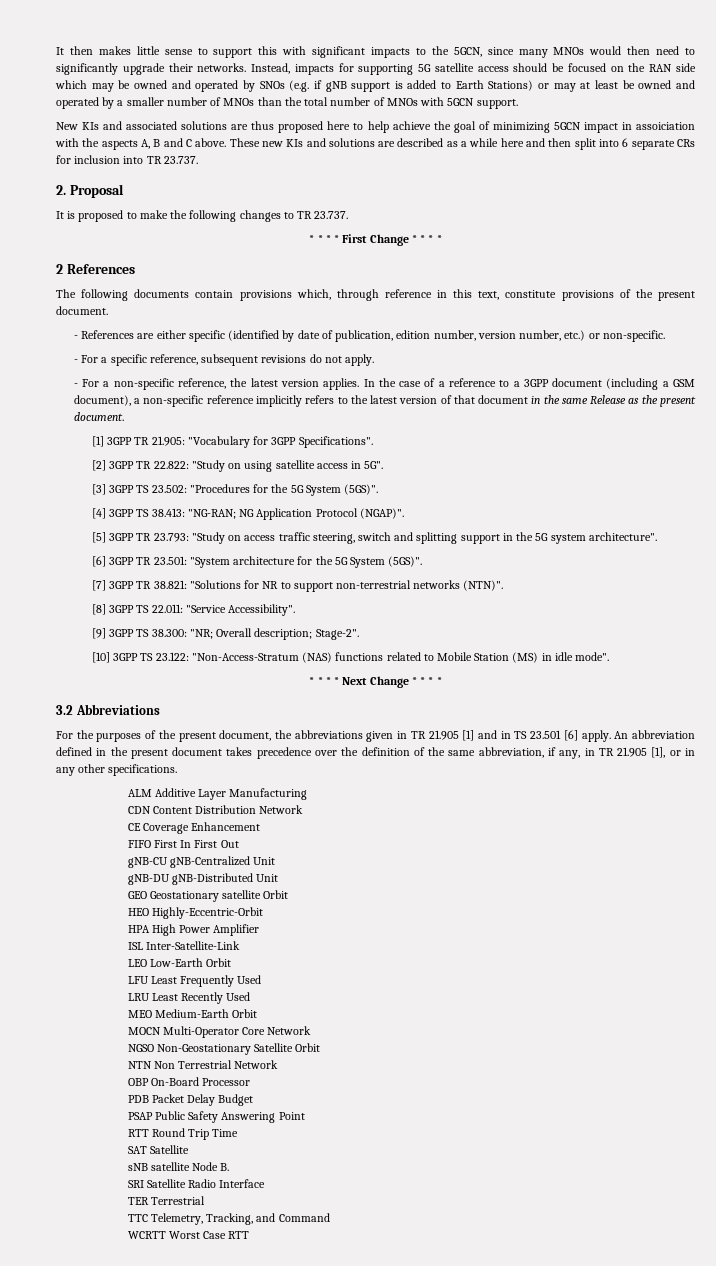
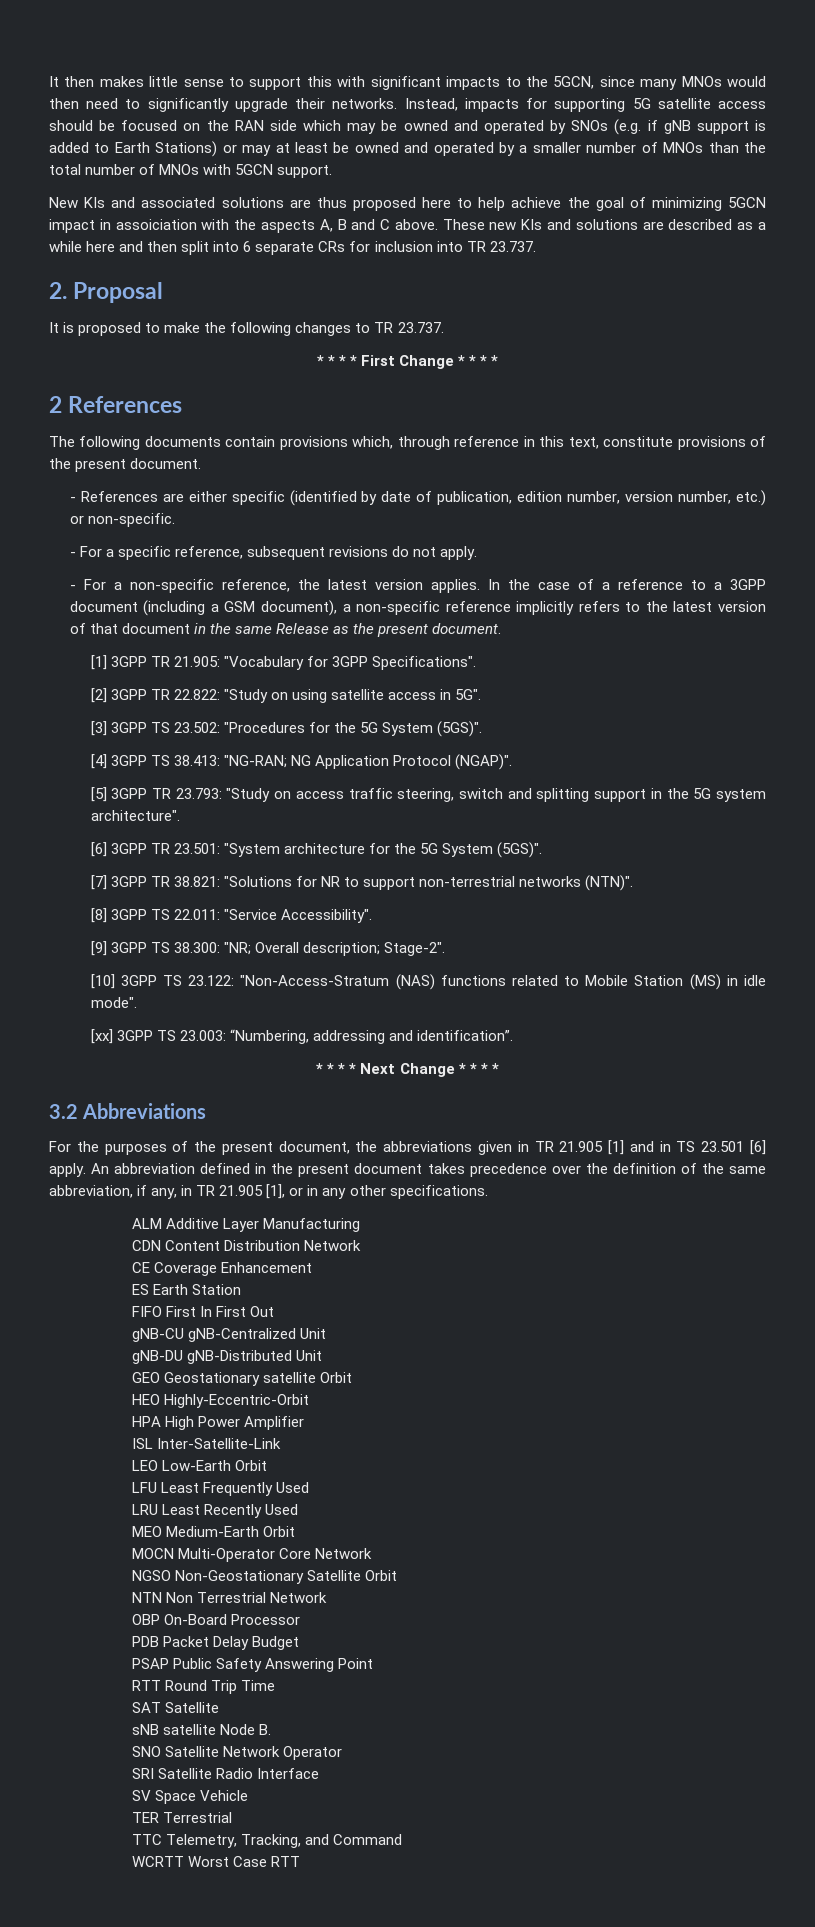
(610, 656) none -> [90,1029,513,1044] // [xx] 3GPP TS 23.003: “Numbering, addressing and identification”.
(261, 826) none -> [132,1284,242,1295] // ES Earth Station
(230, 1167) none -> [132,1746,343,1760] // SNO Satellite Network Operator
(266, 1183) none -> [132,1790,249,1804] // SV Space Vehicle

